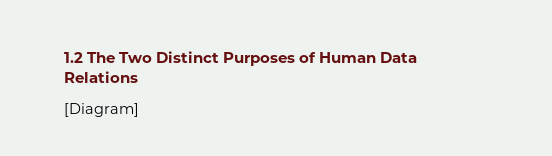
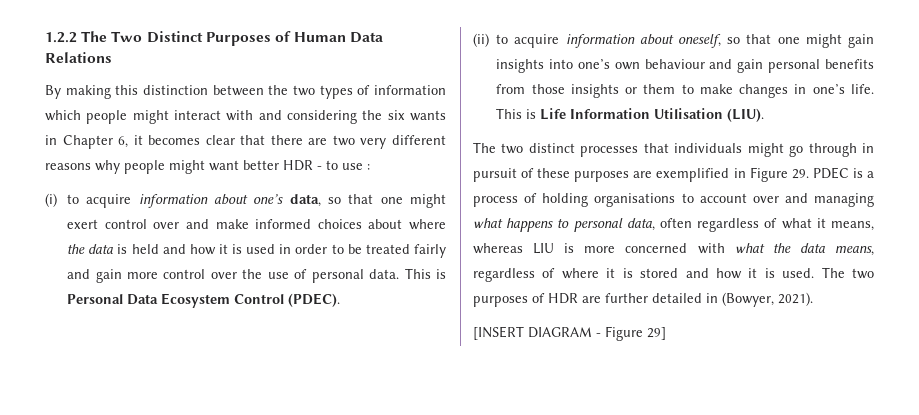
[64,52,83,63] 1.2 -> [45,32,77,43] 1.2.2
[64,103,139,117] [Diagram] -> [45,85,447,99] [45,110,446,124] [45,135,446,149] [45,160,370,174] [45,193,447,208] [67,219,446,230] [67,244,447,258] [67,268,446,283] [67,293,341,308] [473,33,875,48] [496,59,874,73] [496,84,874,98] [496,108,765,122] [473,142,874,157] [473,167,874,182] [473,193,874,207] [473,218,874,232] [473,243,874,256] [473,267,874,282] [473,292,813,307] [473,326,666,341] By making this distinction between the two types of information which people might interact with and considering the six wants in Chapter 6, it becomes clear that there are two very different reasons why people might want better HDR - to use : // (i) to acquire information about one’s data, so that one might exert control over and make informed choices about where the data is held and how it is used in order to be treated fairly and gain more control over the use of personal data. This is Personal Data Ecosystem Control (PDEC). // (ii) to acquire information about oneself, so that one might gain insights into one’s own behaviour and gain personal benefits from those insights or them to make changes in one’s life. This is Life Information Utilisation (LIU). // The two distinct processes that individuals might go through in pursuit of these purposes are exemplified in Figure 29. PDEC is a process of holding organisations to account over and managing what happens to personal data, often regardless of what it means, whereas LIU is more concerned with what the data means, regardless of where it is stored and how it is used. The two purposes of HDR are further detailed in (Bowyer, 2021). // [INSERT DIAGRAM - Figure 29]

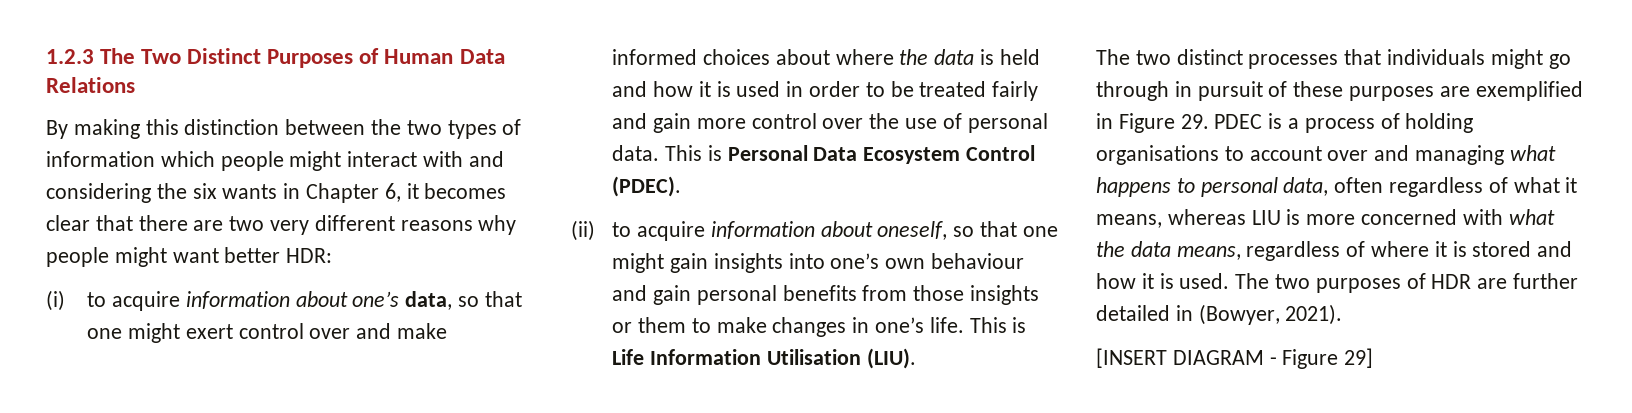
[45,32,77,43] 1.2.2 -> [46,49,94,64] 1.2.3
[283,160,370,171] HDR - to use : -> [286,248,333,263] HDR:

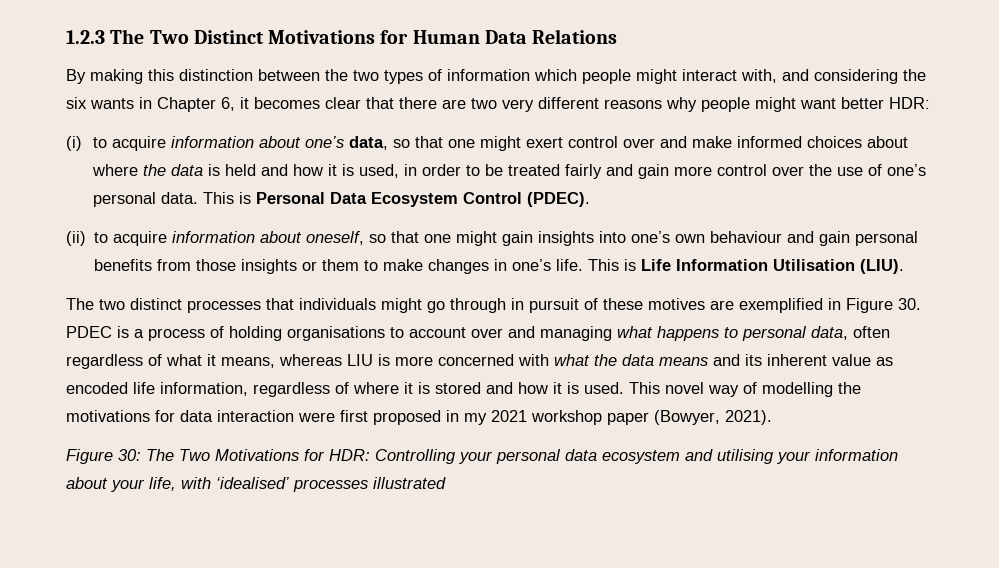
[267,48,380,68] Purposes of -> [268,30,409,44] Motivations for
[423,151,464,167] with -> [741,69,777,83] with,
[736,81,781,97] used -> [358,164,399,178] used,
(962, 121) none -> [886,164,926,176] one’s
[1349,86,1435,101] purposes -> [648,298,705,310] motives
[1180,114,1209,129] 29. -> [898,298,921,310] 30.
[1176,246,1241,260] means, -> [659,354,893,366] [66,382,248,396] means and its inherent value as encoded life information,
[1235,273,1579,293] [1096,304,1343,325] [1096,348,1374,369] The two purposes of HDR are further detailed in (Bowyer, 2021). // [INSERT DIAGRAM - Figure 29] -> [629,382,861,397] [66,410,772,425] [66,449,898,464] [66,477,446,492] This novel way of modelling the motivations for data interaction were first proposed in my 2021 workshop paper (Bowyer, 2021). // Figure 30: The Two Motivations for HDR: Controlling your personal data ecosystem and utilising your information about your life, with ‘idealised’ processes illustrated

